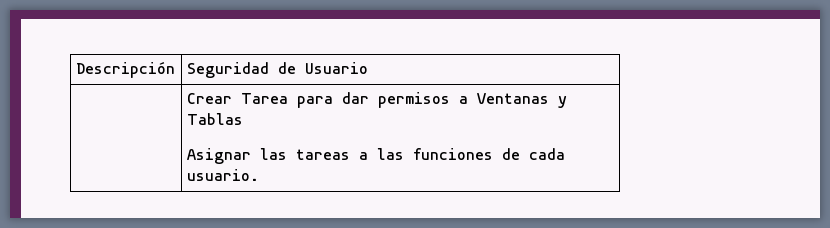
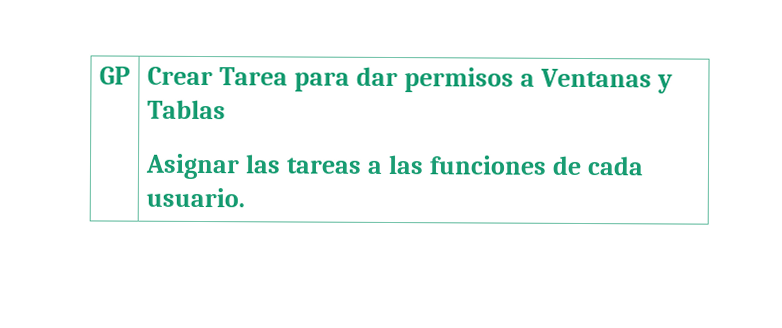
[75,61,175,78] [186,62,368,78] Descripción | Seguridad de Usuario // -> [98,66,130,85] GP

